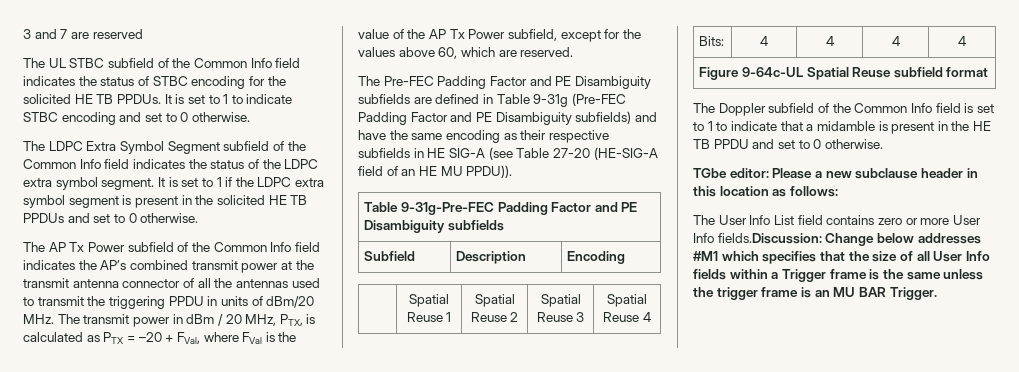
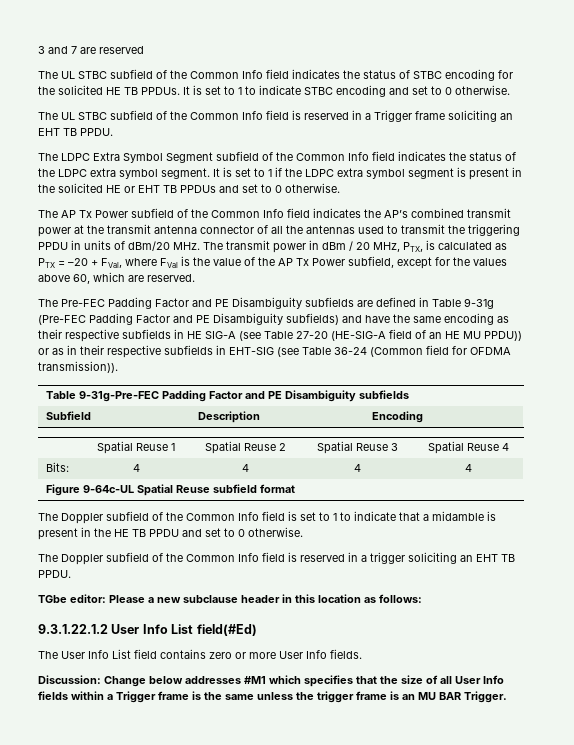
(250, 117) none -> [38,110,513,122] [38,128,113,136] // The UL STBC subfield of the Common Info field is reserved in a Trigger frame soliciting an EHT TB PPDU.
(287, 200) none -> [124,185,160,193] or EHT
[466,165,513,178] PPDU)). -> [484,331,522,341] [38,345,511,358] [38,361,118,373] PPDU)) or as in their respective subfields in EHT-SIG (see Table 36-24 (Common field for OFDMA transmission)).
(883, 144) none -> [38,552,515,565] [38,570,71,578] // The Doppler subfield of the Common Info field is reserved in a trigger soliciting an EHT TB PPDU.
(838, 191) none -> [38,624,257,636] // 9.3.1.22.1.2 User Info List field(#Ed)
[717,233,822,244] fields.Discussion: -> [330,649,362,659] [38,675,101,684] fields. // Discussion:

